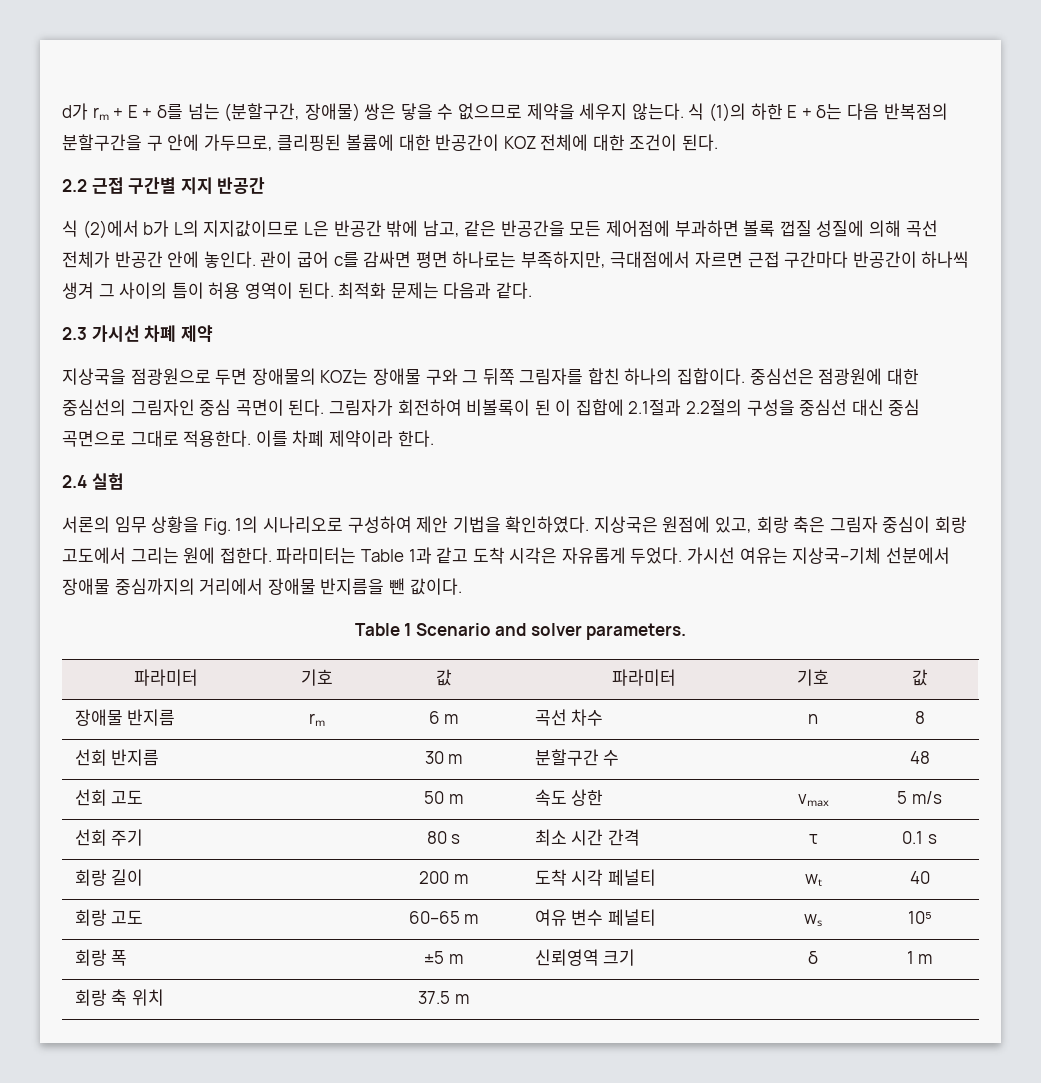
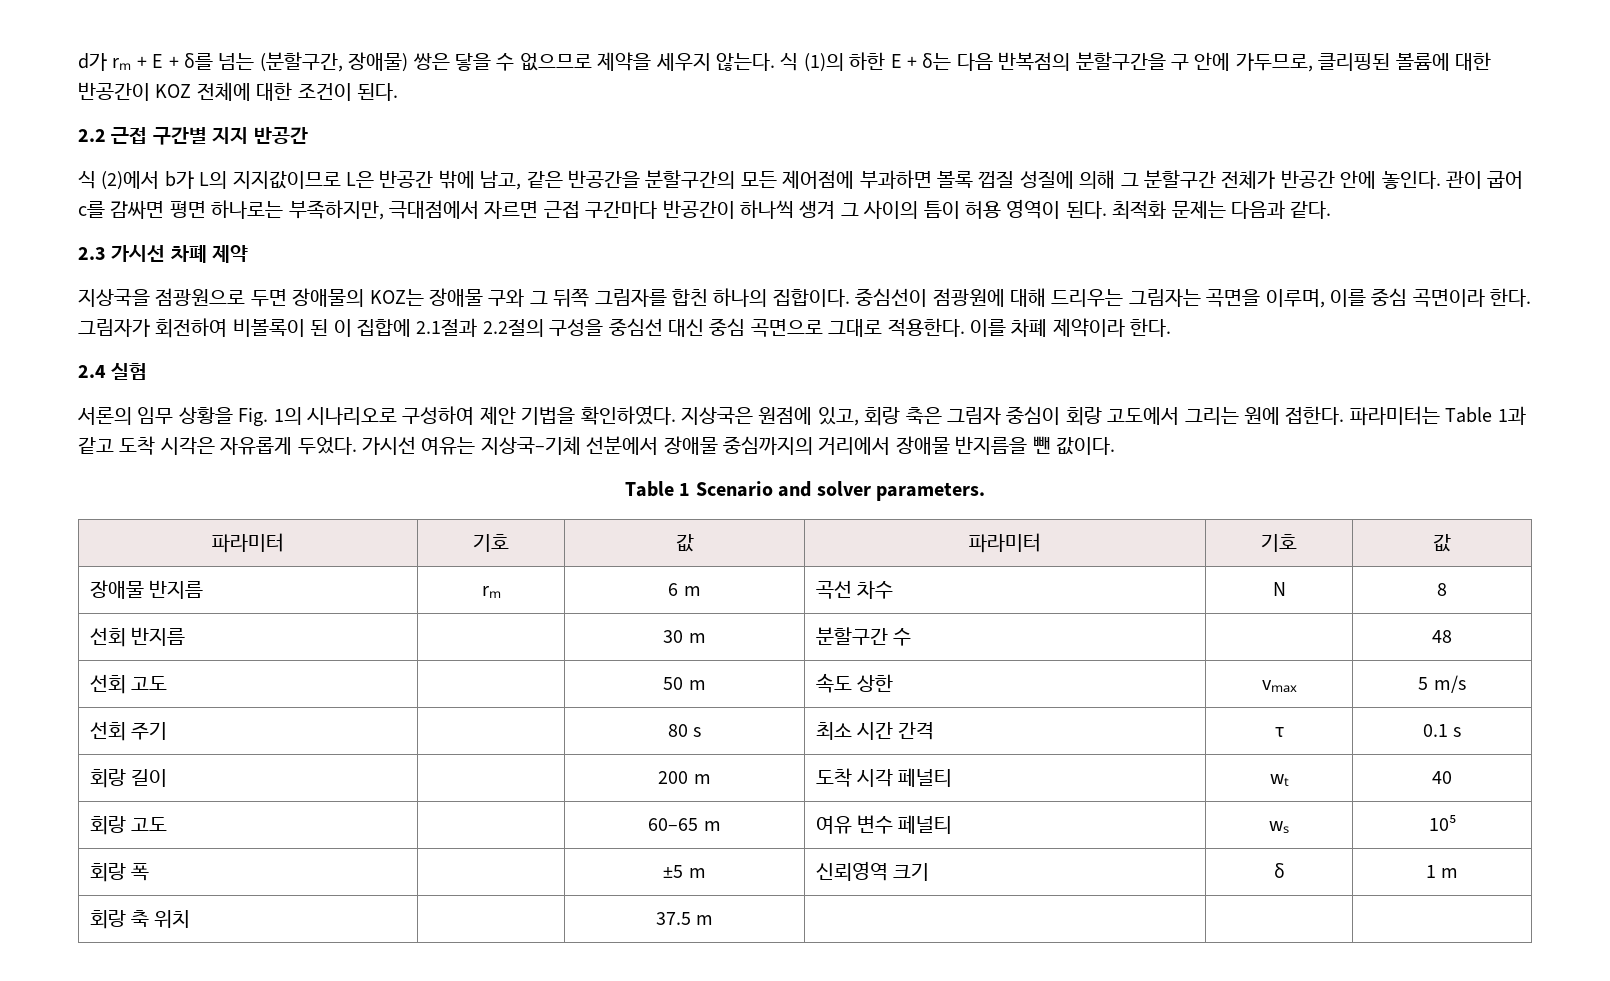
(565, 228) none -> [645,170,736,189] 분할구간의
[905,220,938,237] 곡선 -> [1120,170,1216,188] 그 분할구간
[749,368,919,385] [62,399,325,416] 중심선은 점광원에 대한 중심선의 그림자인 중심 곡면이 된다. -> [855,288,1532,308] 중심선이 점광원에 대해 드리우는 그림자는 곡면을 이루며, 이를 중심 곡면이라 한다.
[808,714,818,724] n -> [1272,582,1286,596] N

